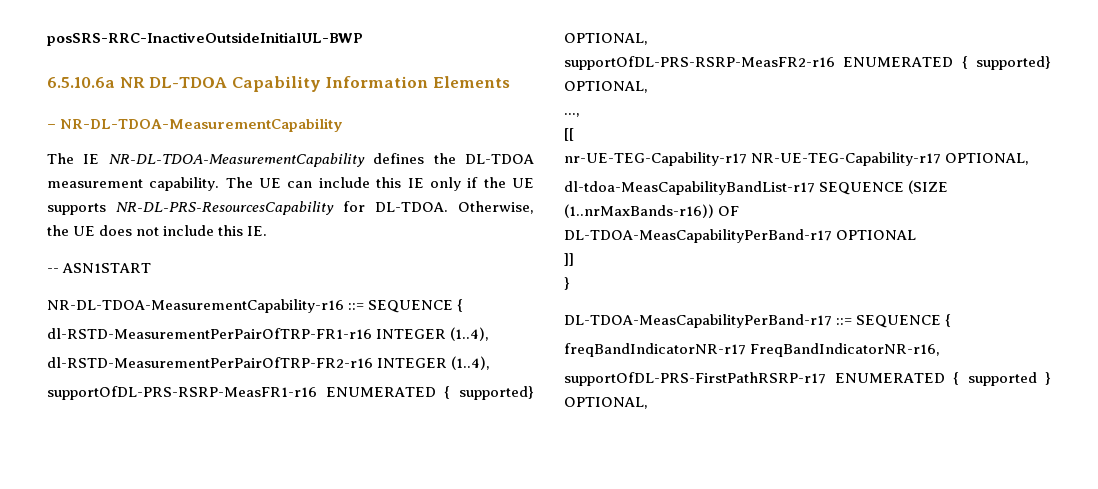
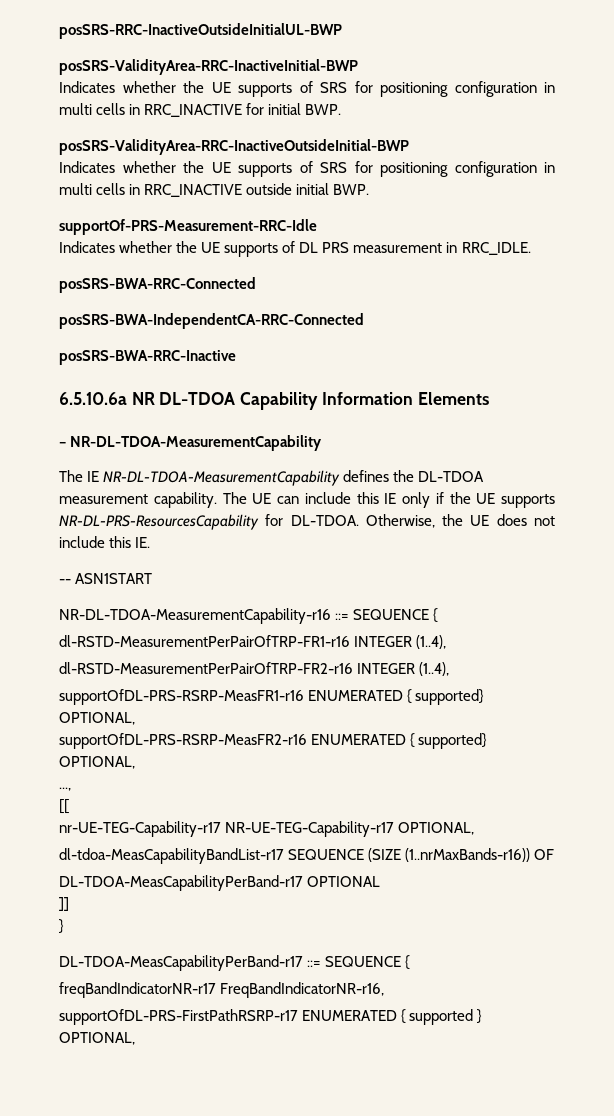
(363, 39) none -> [59,59,358,75] [59,81,555,97] [59,103,342,117] [59,139,409,155] [59,161,555,177] [59,183,370,197] [59,219,317,235] [59,241,531,257] [59,277,256,293] [59,313,364,329] [59,350,236,365] // posSRS-ValidityArea-RRC-InactiveInitial-BWP // Indicates whether the UE supports of SRS for positioning configuration in multi cells in RRC_INACTIVE for initial BWP. // posSRS-ValidityArea-RRC-InactiveOutsideInitial-BWP // Indicates whether the UE supports of SRS for positioning configuration in multi cells in RRC_INACTIVE outside initial BWP. // supportOf-PRS-Measurement-RRC-Idle // Indicates whether the UE supports of DL PRS measurement in RRC_IDLE. // posSRS-BWA-RRC-Connected // posSRS-BWA-IndependentCA-RRC-Connected // posSRS-BWA-RRC-Inactive

